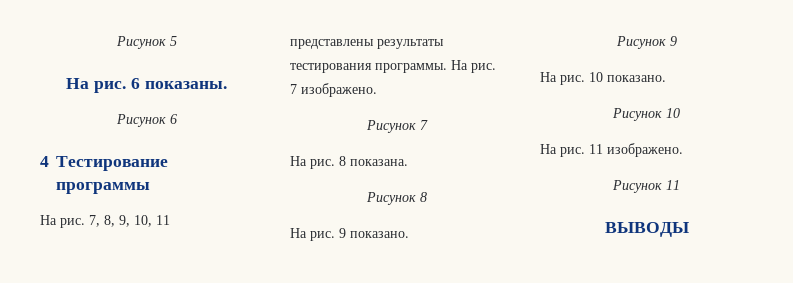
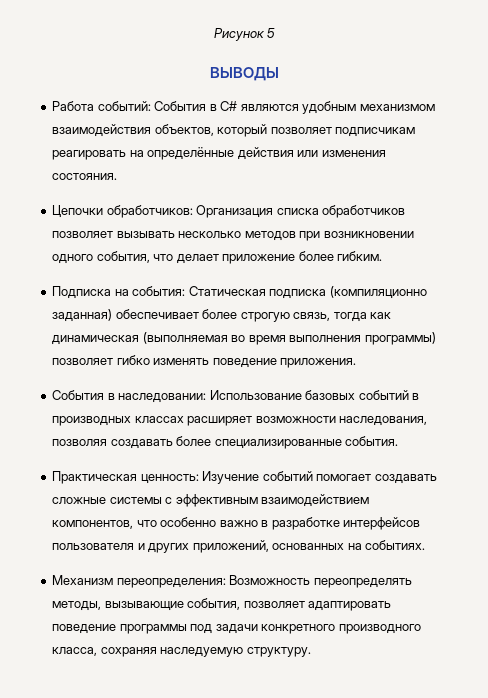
[66,78,227,93] [115,114,177,127] [40,156,169,171] [56,182,151,194] [40,215,170,228] [290,39,444,49] [290,60,496,73] [290,83,377,97] [365,120,428,133] [290,156,408,169] [365,192,427,205] [290,228,409,241] [615,36,677,49] [540,72,666,85] [612,108,680,121] [540,143,683,157] [612,180,680,193] [604,222,689,237] На рис. 6 показаны. // Рисунок 6 // 4 Тестирование программы // На рис. 7, 8, 9, 10, 11 представлены результаты тестирования программы. На рис. 7 изображено. // Рисунок 7 // На рис. 8 показана. // Рисунок 8 // На рис. 9 показано. // Рисунок 9 // На рис. 10 показано. // Рисунок 10 // На рис. 11 изображено. // Рисунок 11 // ВЫВОДЫ -> [209,67,279,81] [52,101,435,114] [52,124,416,137] [52,147,386,160] [52,173,118,180] [52,205,406,218] [52,231,414,241] [52,251,383,264] [52,286,427,299] [52,309,392,322] [52,332,436,345] [52,355,357,368] [52,390,420,403] [52,416,428,426] [52,436,399,449] [52,471,437,484] [52,494,370,507] [52,517,421,530] [52,540,426,553] [52,575,412,588] [52,598,392,611] [52,624,421,634] [52,647,311,657] ВЫВОДЫ // Работа событий: События в C# являются удобным механизмом взаимодействия объектов, который позволяет подписчикам реагировать на определённые действия или изменения состояния. // Цепочки обработчиков: Организация списка обработчиков позволяет вызывать несколько методов при возникновении одного события, что делает приложение более гибким. // Подписка на события: Статическая подписка (компиляционно заданная) обеспечивает более строгую связь, тогда как динамическая (выполняемая во время выполнения программы) позволяет гибко изменять поведение приложения. // События в наследовании: Использование базовых событий в производных классах расширяет возможности наследования, позволяя создавать более специализированные события. // Практическая ценность: Изучение событий помогает создавать сложные системы с эффективным взаимодействием компонентов, что особенно важно в разработке интерфейсов пользователя и других приложений, основанных на событиях. // Механизм переопределения: Возможность переопределять методы, вызывающие события, позволяет адаптировать поведение программы под задачи конкретного производного класса, сохраняя наследуемую структуру.

